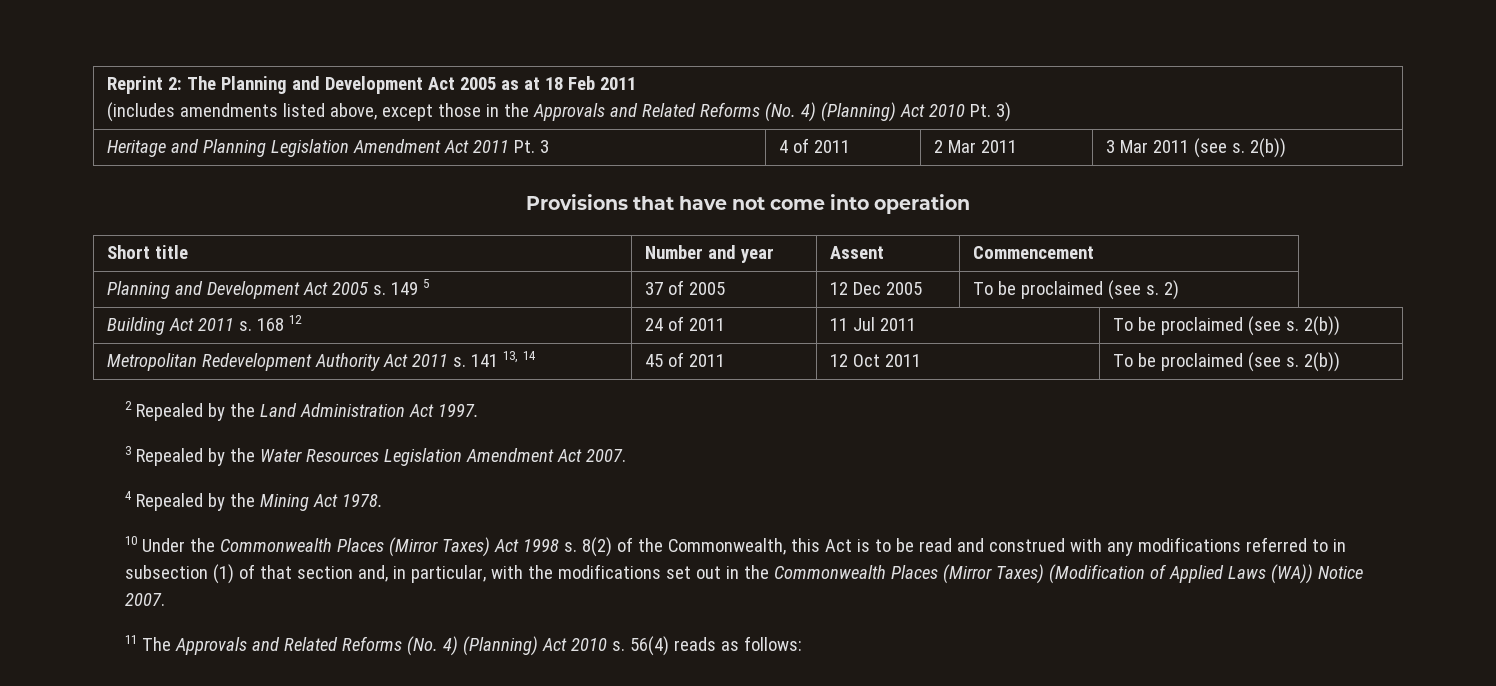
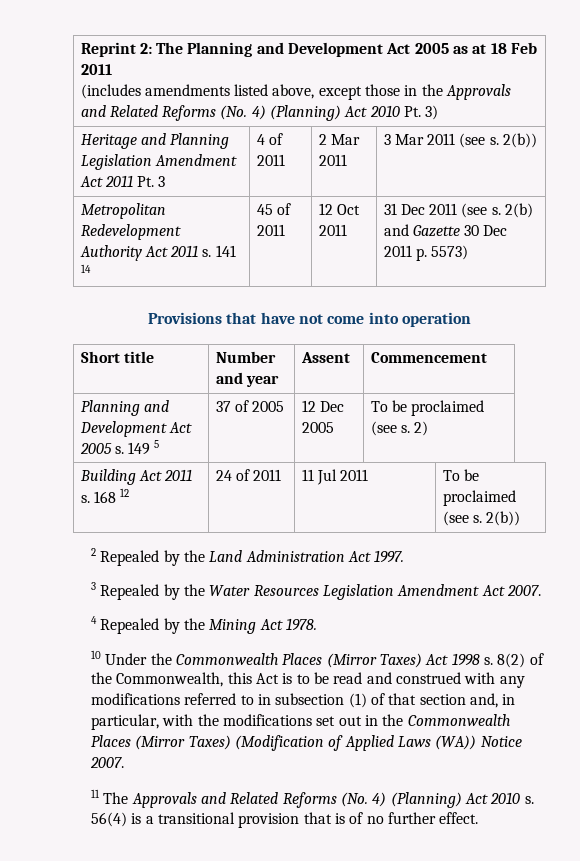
(1287, 148) none -> [80,203,166,219] [80,224,181,240] [79,245,236,261] [80,264,91,273] [256,203,291,215] [256,224,285,236] [318,203,360,215] [318,224,347,236] [383,203,534,218] [383,224,508,237] [383,245,469,261] // Metropolitan Redevelopment Authority Act 2011 s. 141 14 | 45 of 2011 | 12 Oct 2011 | 31 Dec 2011 (see s. 2(b) and Gazette 30 Dec 2011 p. 5573)
[107,351,537,371] [645,352,726,367] [830,354,922,367] [1113,352,1341,372] // Metropolitan Redevelopment Authority Act 2011 s. 141 13, 14 | 45 of 2011 | 12 Oct 2011 | To be proclaimed (see s. 2(b)) -> (521, 518) none
[673,636,802,651] reads as follows: -> [131,812,479,828] is a transitional provision that is of no further effect.

